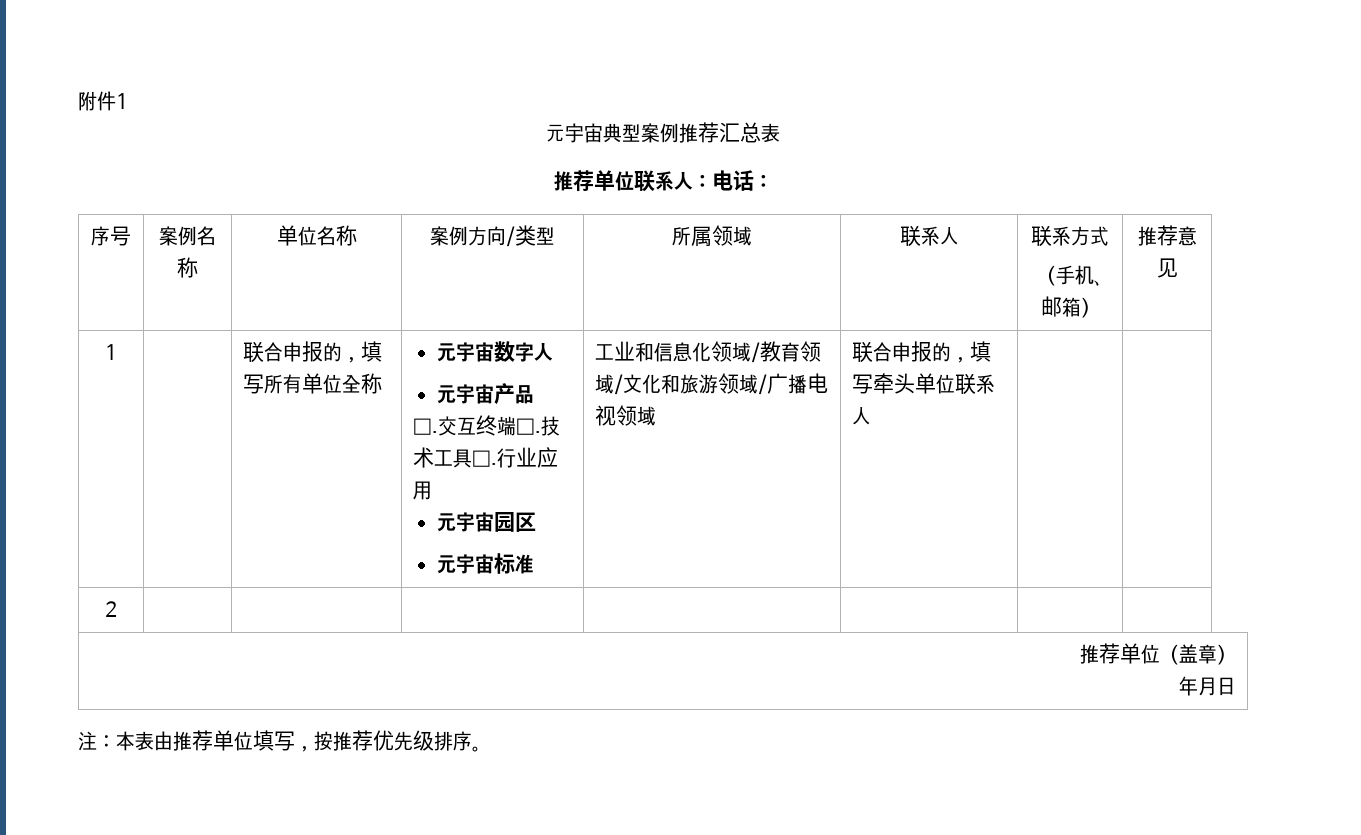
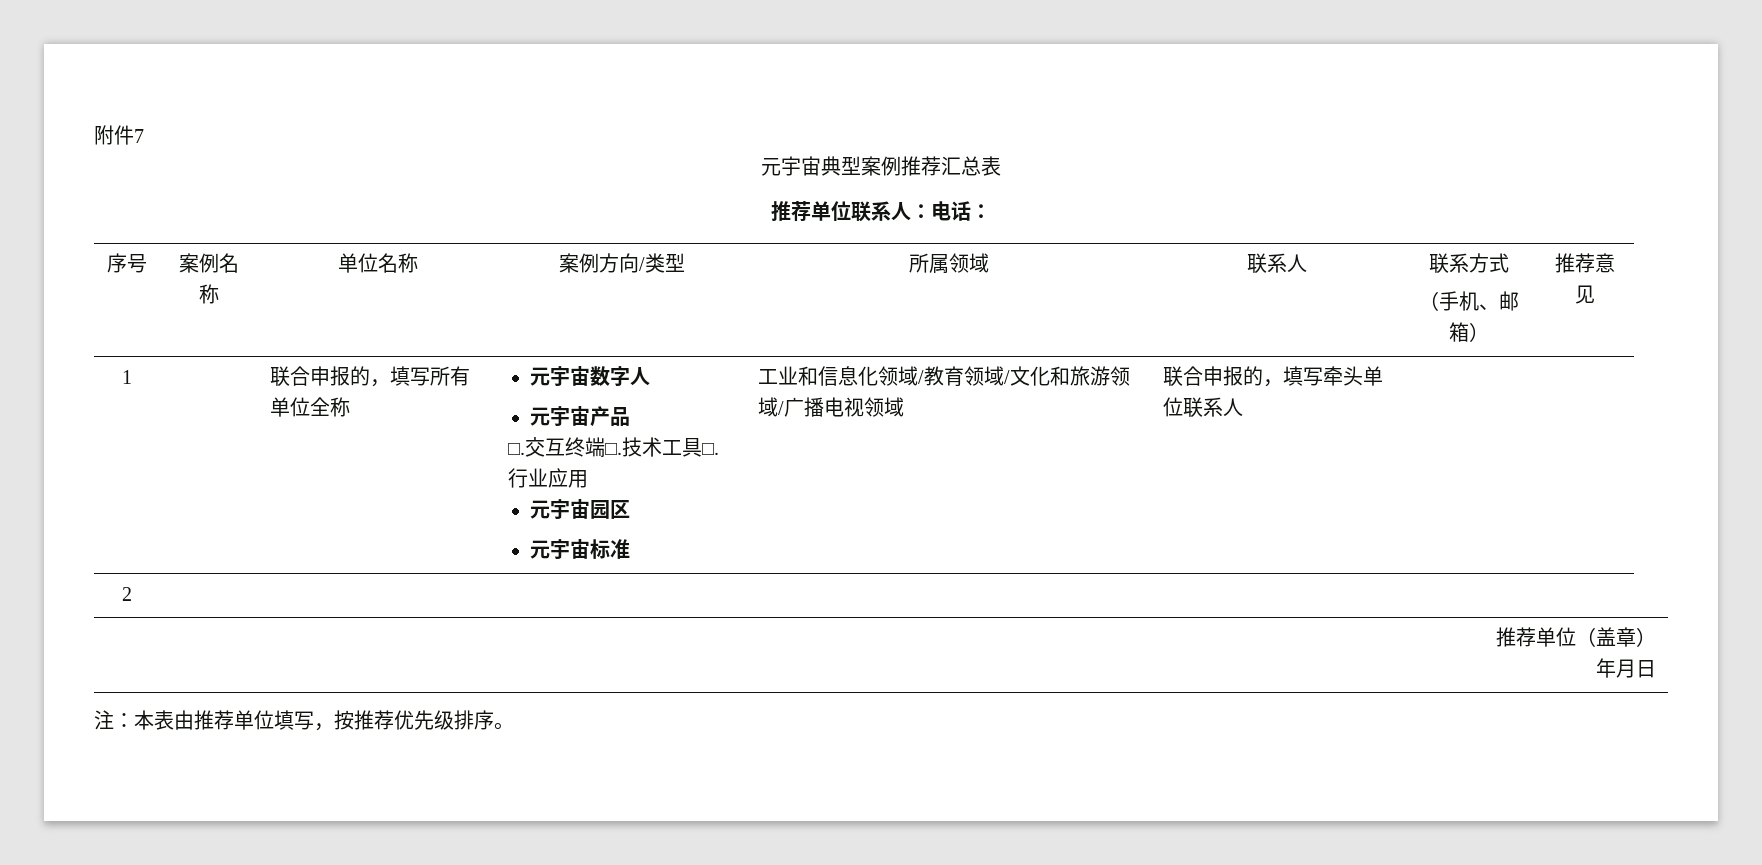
[116,93,128,109] 1 -> [134,129,144,143] 7

